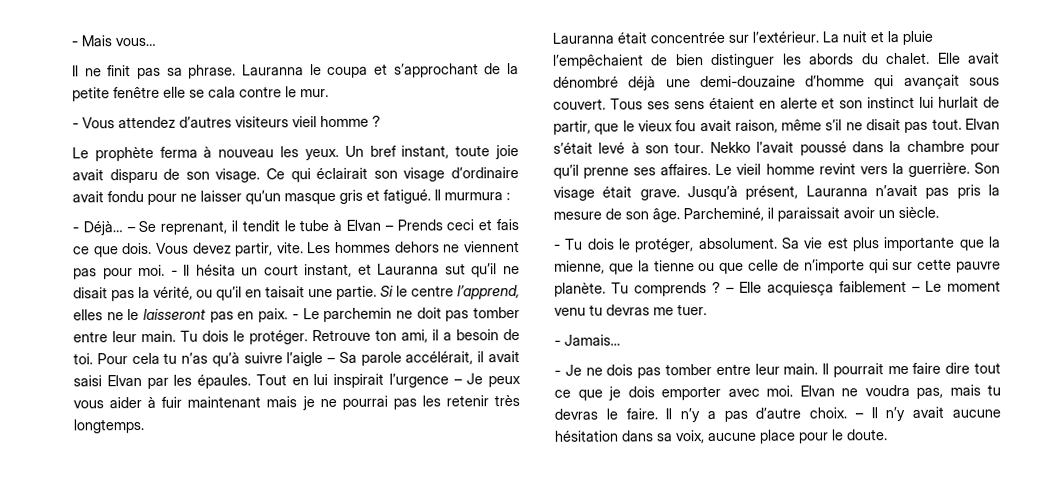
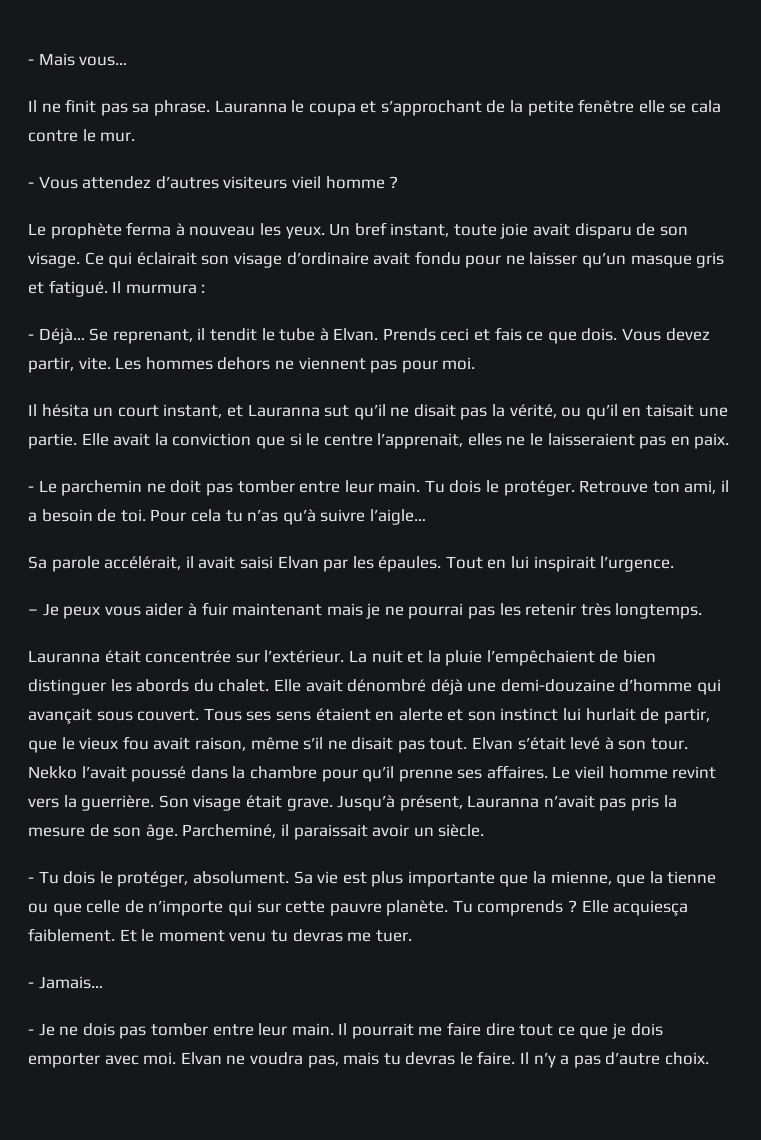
[126,227,136,233] – -> (85, 336) none
[346,219,394,231] Elvan – -> [333,328,379,341] Elvan.
[170,270,178,276] - -> (476, 363) //
[380,285,394,297] Si -> [81,433,302,449] Elle avait la conviction que si
[457,285,520,300] l’apprend, -> [377,433,464,449] l’apprenait,
[143,308,207,320] laisseront -> [547,433,635,446] laisseraient
(289, 315) none -> (730, 441) //
[286,352,337,367] l’aigle – -> [369,509,426,525] l’aigle… //
[388,373,449,388] l’urgence -> [600,556,675,572] l’urgence. //
[726,287,735,293] – -> (578, 906) none
[839,280,942,293] faiblement – Le -> [28,928,155,942] faiblement. Et le
[854,406,1001,422] [554,429,888,444] – Il n’y avait aucune hésitation dans sa voix, aucune place pour le doute. -> (710, 1058) none

